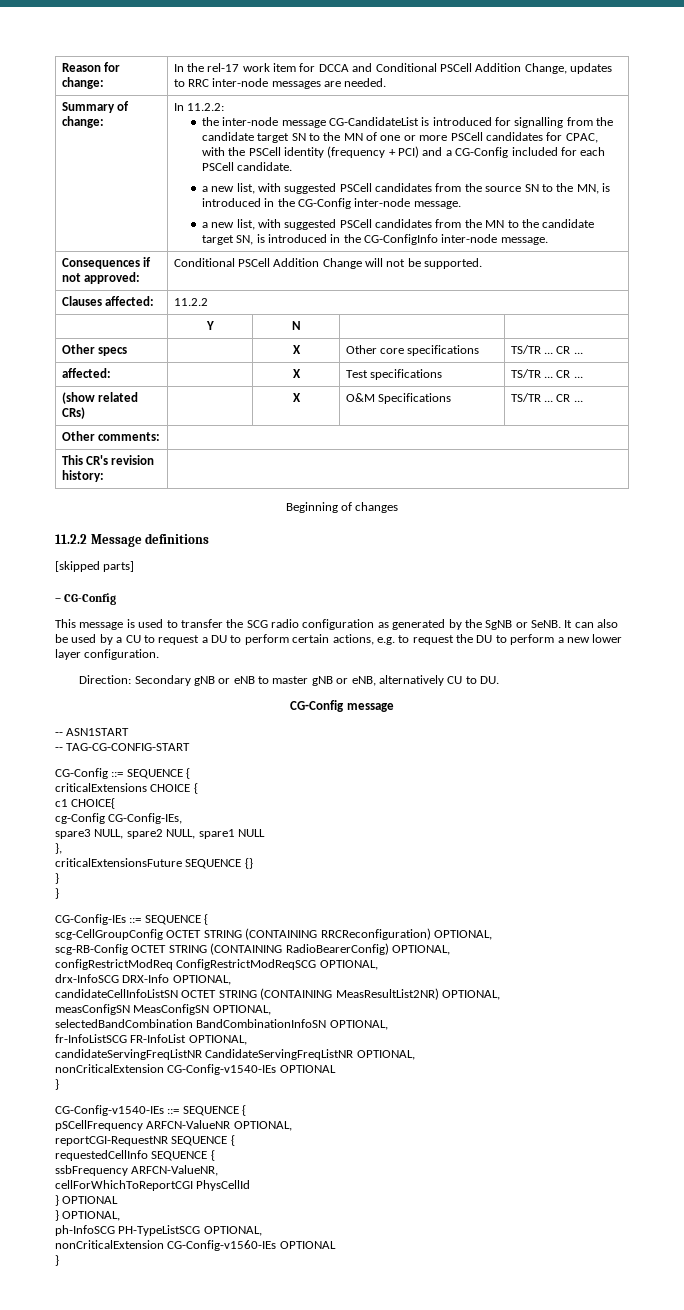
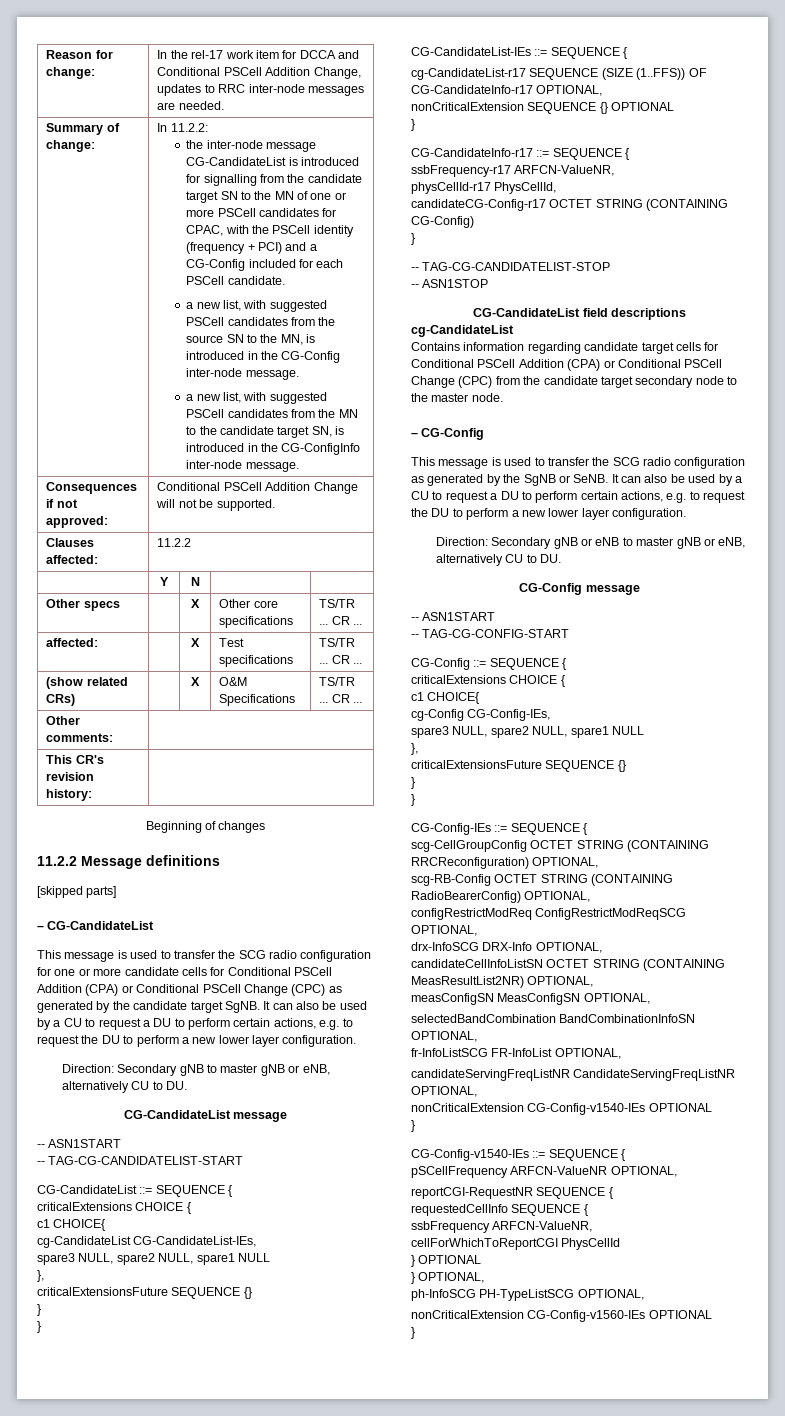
(135, 566) none -> [37,921,155,930] [37,950,372,962] [37,967,332,976] [37,984,342,996] [37,1001,367,1013] [37,1018,353,1030] [37,1035,357,1047] [61,1064,330,1076] [61,1081,188,1093] [123,1110,288,1122] [37,1139,122,1148] [37,1156,244,1165] [37,1185,233,1197] [37,1202,191,1214] [37,1219,106,1231] [37,1236,257,1248] [37,1253,270,1265] [37,1270,44,1282] [37,1287,252,1299] [37,1304,41,1316] [37,1321,41,1333] [411,47,628,59] [411,68,707,80] [411,85,603,96] [411,102,675,114] [411,119,415,131] [411,148,630,160] [411,165,615,177] [411,182,557,194] [411,199,729,211] [411,216,474,228] [411,233,415,245] [411,262,611,271] [411,279,489,288] [473,308,686,320] [411,325,514,337] [411,342,719,354] [411,359,723,371] [411,376,737,388] [411,393,503,402] // – CG-CandidateList // This message is used to transfer the SCG radio configuration for one or more candidate cells for Conditional PSCell Addition (CPA) or Conditional PSCell Change (CPC) as generated by the candidate target SgNB. It can also be used by a CU to request a DU to perform certain actions, e.g. to request the DU to perform a new lower layer configuration. // Direction: Secondary gNB to master gNB or eNB, alternatively CU to DU. // CG-CandidateList message // -- ASN1START // -- TAG-CG-CANDIDATELIST-START // CG-CandidateList ::= SEQUENCE { // criticalExtensions CHOICE { // c1 CHOICE{ // cg-CandidateList CG-CandidateList-IEs, // spare3 NULL, spare2 NULL, spare1 NULL // }, // criticalExtensionsFuture SEQUENCE {} // } // } // CG-CandidateList-IEs ::= SEQUENCE { // cg-CandidateList-r17 SEQUENCE (SIZE (1..FFS)) OF CG-CandidateInfo-r17 OPTIONAL, // nonCriticalExtension SEQUENCE {} OPTIONAL // } // CG-CandidateInfo-r17 ::= SEQUENCE { // ssbFrequency-r17 ARFCN-ValueNR, // physCellId-r17 PhysCellId, // candidateCG-Config-r17 OCTET STRING (CONTAINING CG-Config) // } // -- TAG-CG-CANDIDATELIST-STOP // -- ASN1STOP // CG-CandidateList field descriptions // cg-CandidateList // Contains information regarding candidate target cells for Conditional PSCell Addition (CPA) or Conditional PSCell Change (CPC) from the candidate target secondary node to the master node.

